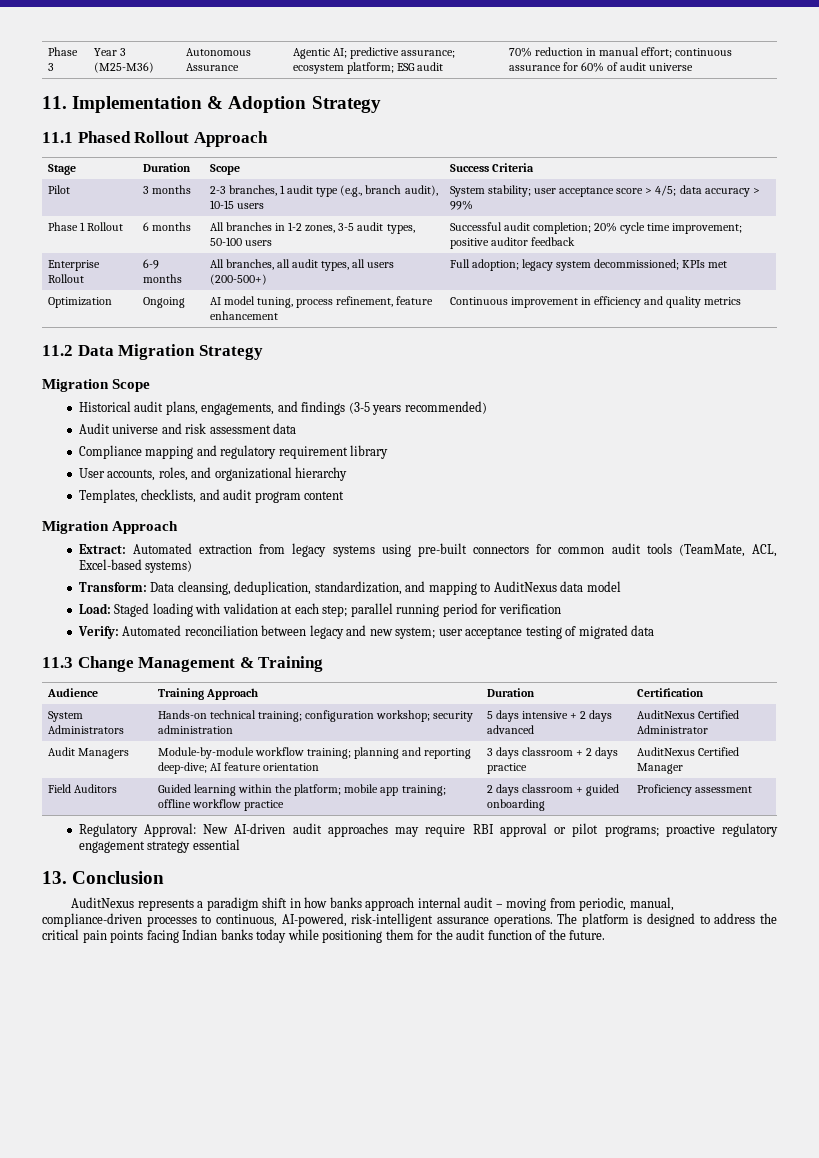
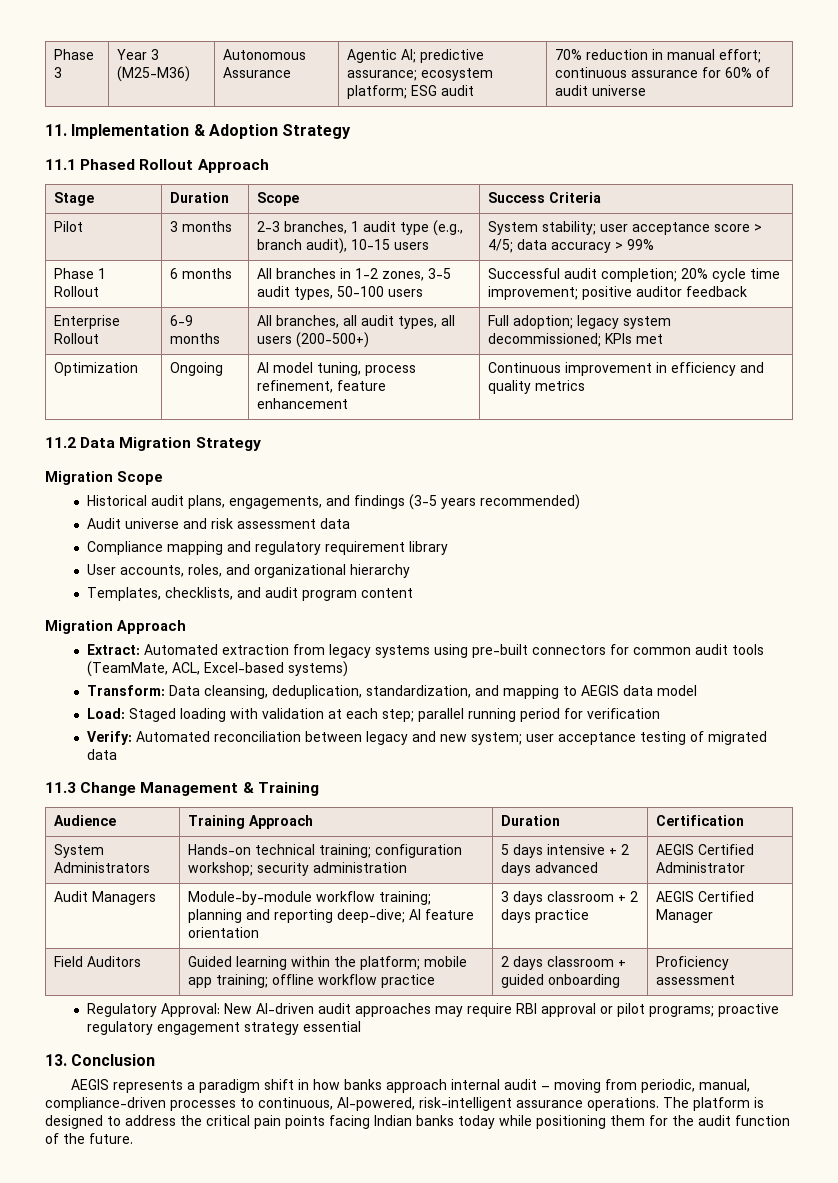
[493,581,557,592] AuditNexus -> [580,685,619,696] AEGIS
[636,710,695,719] AuditNexus -> [656,844,695,855] AEGIS
[636,747,695,756] AuditNexus -> [656,891,695,902] AEGIS
[71,897,135,908] AuditNexus -> [71,1079,110,1090] AEGIS

